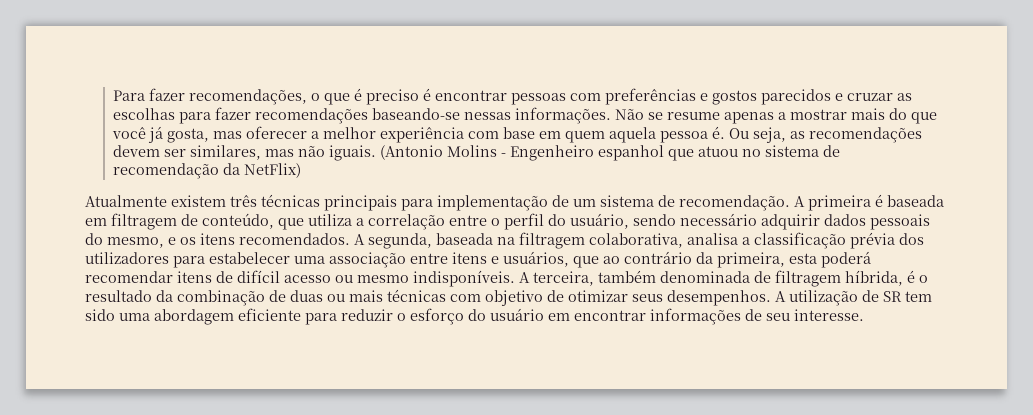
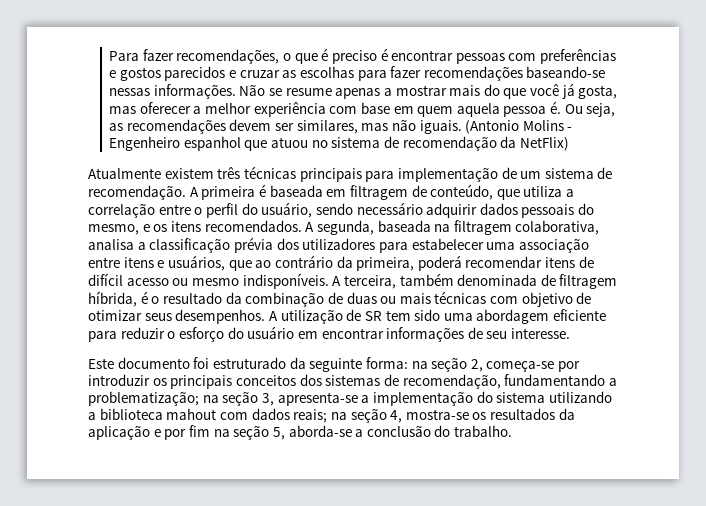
[789,253,817,264] esta -> (415, 264) none
(864, 315) none -> [88,357,581,372] [88,374,617,389] [88,391,612,406] [88,408,575,423] [88,425,513,440] // Este documento foi estruturado da seguinte forma: na seção 2, começa-se por introduzir os principais conceitos dos sistemas de recomendação, fundamentando a problematização; na seção 3, apresenta-se a implementação do sistema utilizando a biblioteca mahout com dados reais; na seção 4, mostra-se os resultados da aplicação e por fim na seção 5, aborda-se a conclusão do trabalho.

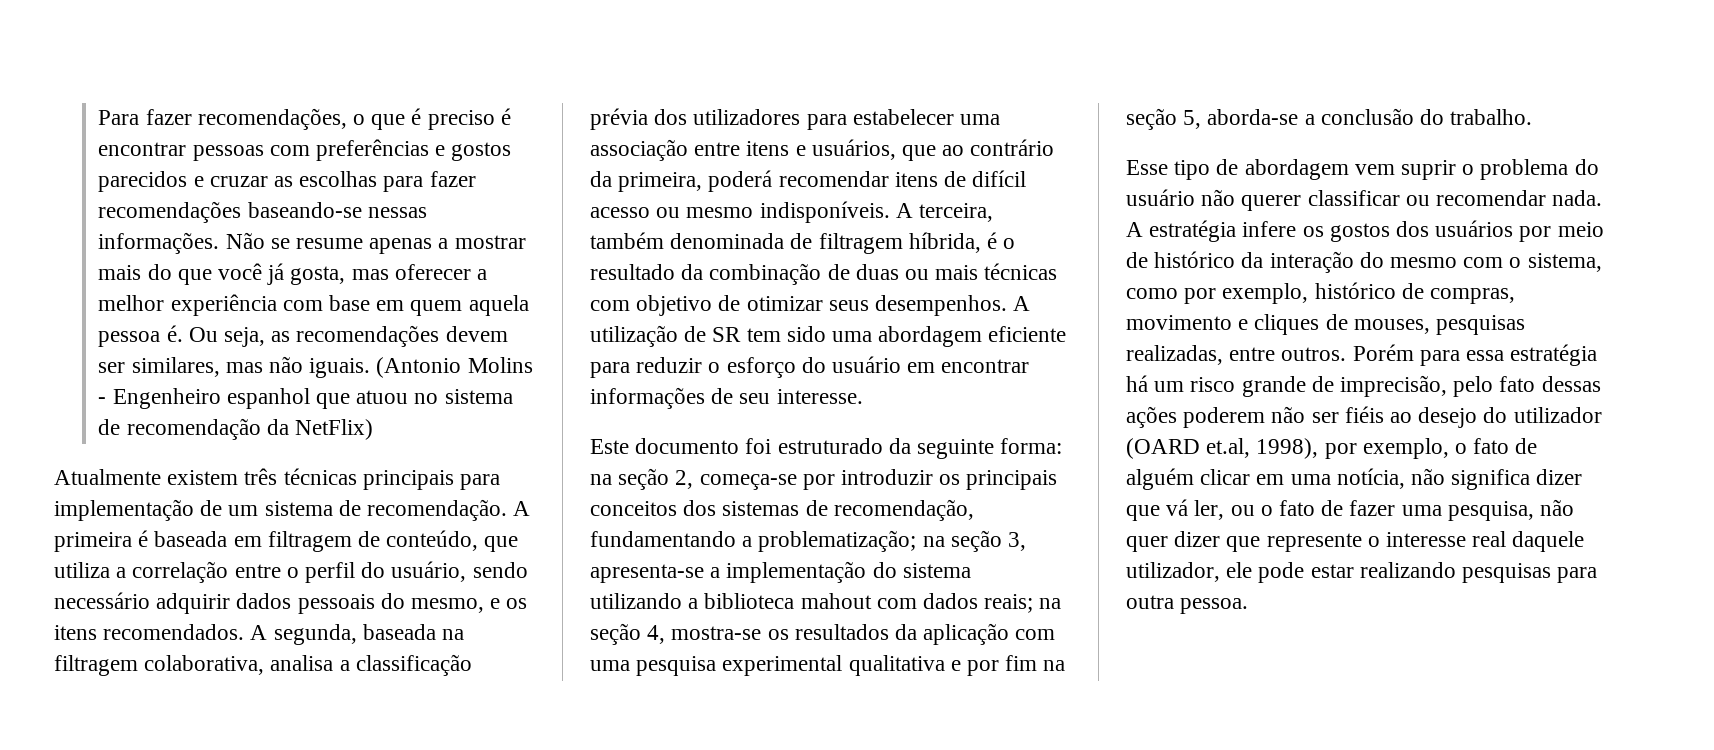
(150, 433) none -> [1015,629,1056,640] [590,655,945,676] com uma pesquisa experimental qualitativa
(513, 431) none -> [1126,159,1599,180] [1126,189,1603,211] [1126,220,1604,242] [1126,251,1602,273] [1126,282,1516,304] [1126,314,1526,335] [1126,344,1598,366] [1126,375,1601,397] [1126,406,1602,428] [1126,438,1538,459] [1126,468,1583,490] [1126,499,1575,521] [1126,531,1585,552] [1126,562,1598,583] [1126,595,1249,614] // Esse tipo de abordagem vem suprir o problema do usuário não querer classificar ou recomendar nada. A estratégia infere os gostos dos usuários por meio de histórico da interação do mesmo com o sistema, como por exemplo, histórico de compras, movimento e cliques de mouses, pesquisas realizadas, entre outros. Porém para essa estratégia há um risco grande de imprecisão, pelo fato dessas ações poderem não ser fiéis ao desejo do utilizador (OARD et.al, 1998), por exemplo, o fato de alguém clicar em uma notícia, não significa dizer que vá ler, ou o fato de fazer uma pesquisa, não quer dizer que represente o interesse real daquele utilizador, ele pode estar realizando pesquisas para outra pessoa.

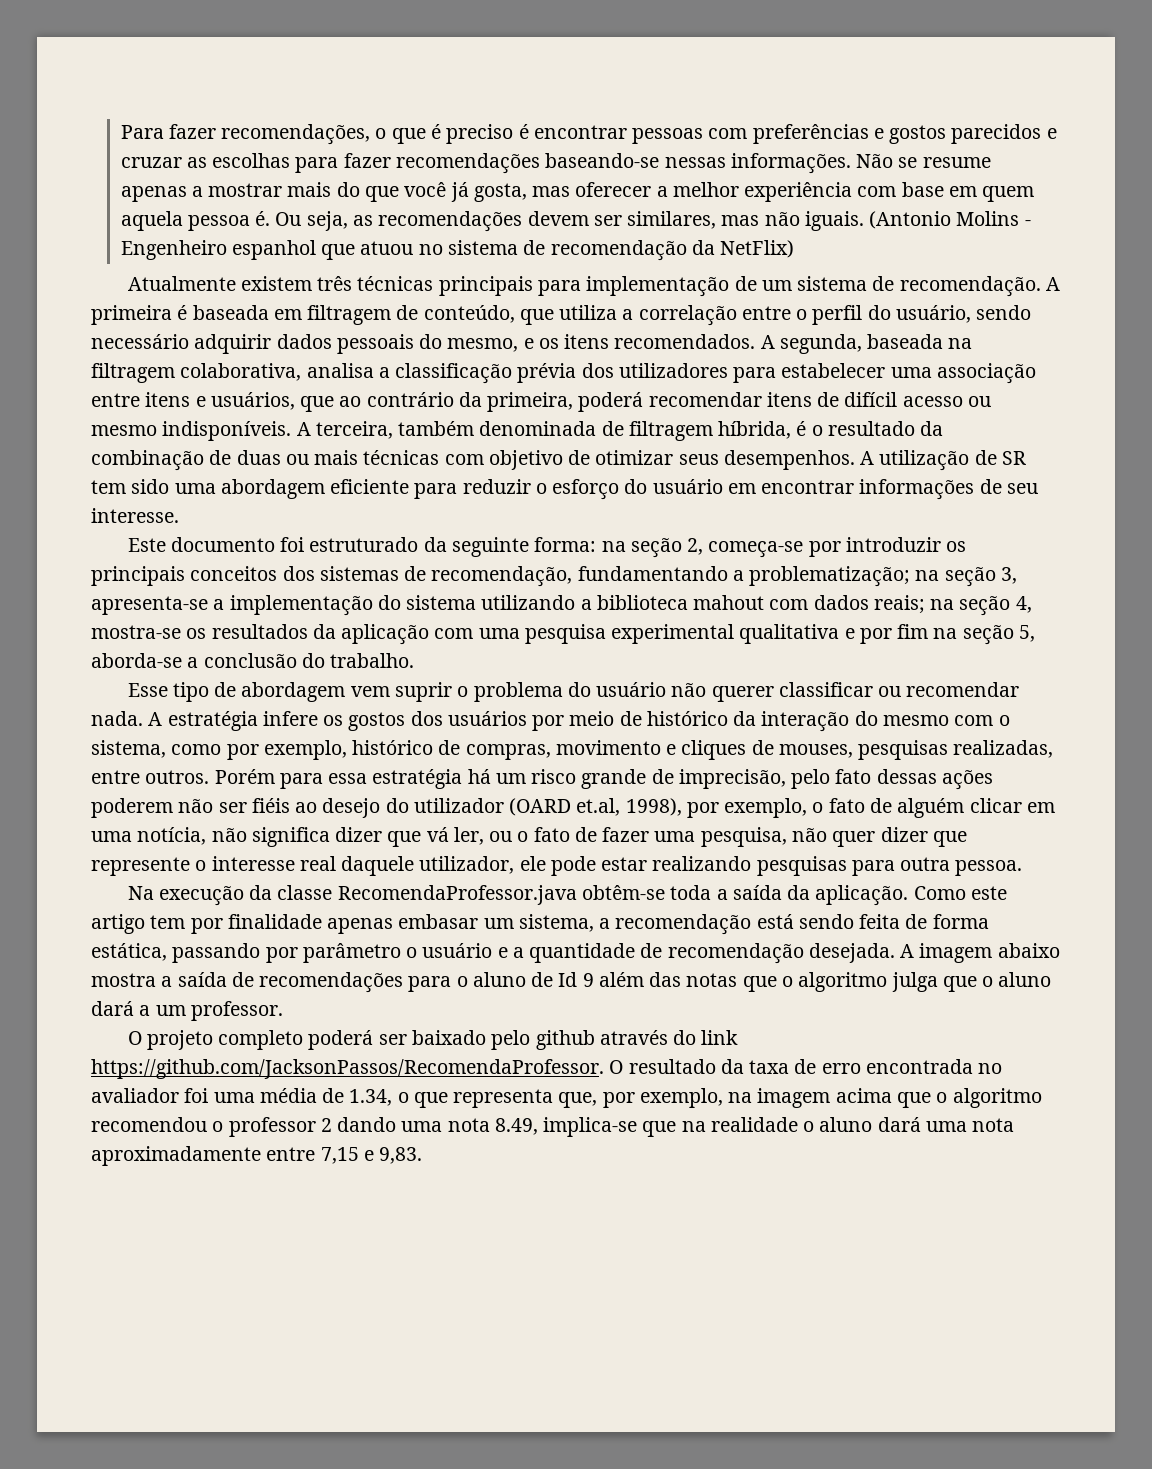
(1249, 606) none -> [127,885,1007,906] [91,914,989,935] [91,943,1060,964] [91,972,1052,993] [91,1001,283,1021] [127,1030,739,1050] [91,1059,1003,1079] [91,1088,1042,1108] [91,1117,1015,1137] [91,1146,423,1166] // Na execução da classe RecomendaProfessor.java obtêm-se toda a saída da aplicação. Como este artigo tem por finalidade apenas embasar um sistema, a recomendação está sendo feita de forma estática, passando por parâmetro o usuário e a quantidade de recomendação desejada. A imagem abaixo mostra a saída de recomendações para o aluno de Id 9 além das notas que o algoritmo julga que o aluno dará a um professor. // O projeto completo poderá ser baixado pelo github através do link https://github.com/JacksonPassos/RecomendaProfessor. O resultado da taxa de erro encontrada no avaliador foi uma média de 1.34, o que representa que, por exemplo, na imagem acima que o algoritmo recomendou o professor 2 dando uma nota 8.49, implica-se que na realidade o aluno dará uma nota aproximadamente entre 7,15 e 9,83.

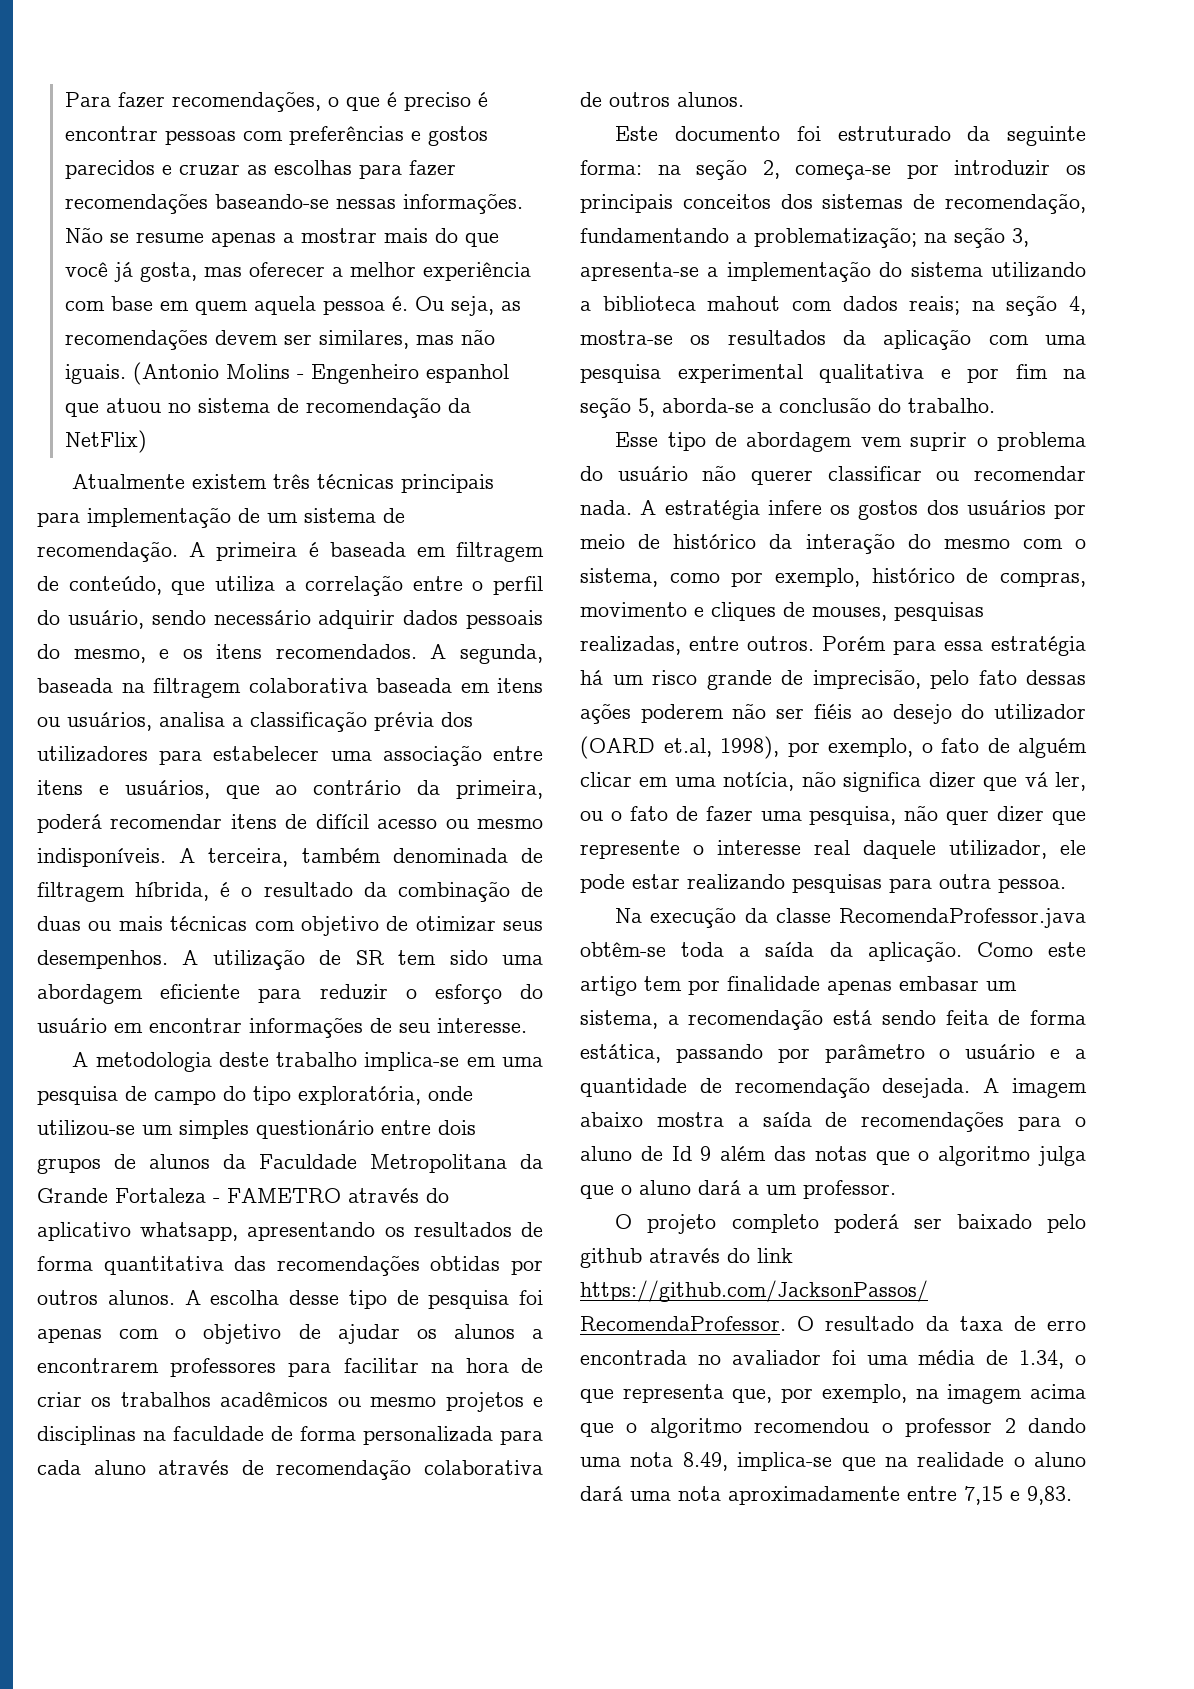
[180,363,302,381] colaborativa, -> [248,678,543,693] [37,712,152,731] colaborativa baseada em itens ou usuários,
(179, 515) none -> [72,1052,543,1072] [37,1086,473,1105] [37,1120,476,1139] [37,1154,543,1174] [37,1188,449,1204] [37,1222,543,1241] [37,1255,543,1276] [37,1290,543,1309] [37,1324,543,1344] [37,1358,543,1377] [37,1392,543,1412] [37,1426,543,1445] [37,1459,543,1480] [580,92,744,107] // A metodologia deste trabalho implica-se em uma pesquisa de campo do tipo exploratória, onde utilizou-se um simples questionário entre dois grupos de alunos da Faculdade Metropolitana da Grande Fortaleza - FAMETRO através do aplicativo whatsapp, apresentando os resultados de forma quantitativa das recomendações obtidas por outros alunos. A escolha desse tipo de pesquisa foi apenas com o objetivo de ajudar os alunos a encontrarem professores para facilitar na hora de criar os trabalhos acadêmicos ou mesmo projetos e disciplinas na faculdade de forma personalizada para cada aluno através de recomendação colaborativa de outros alunos.

